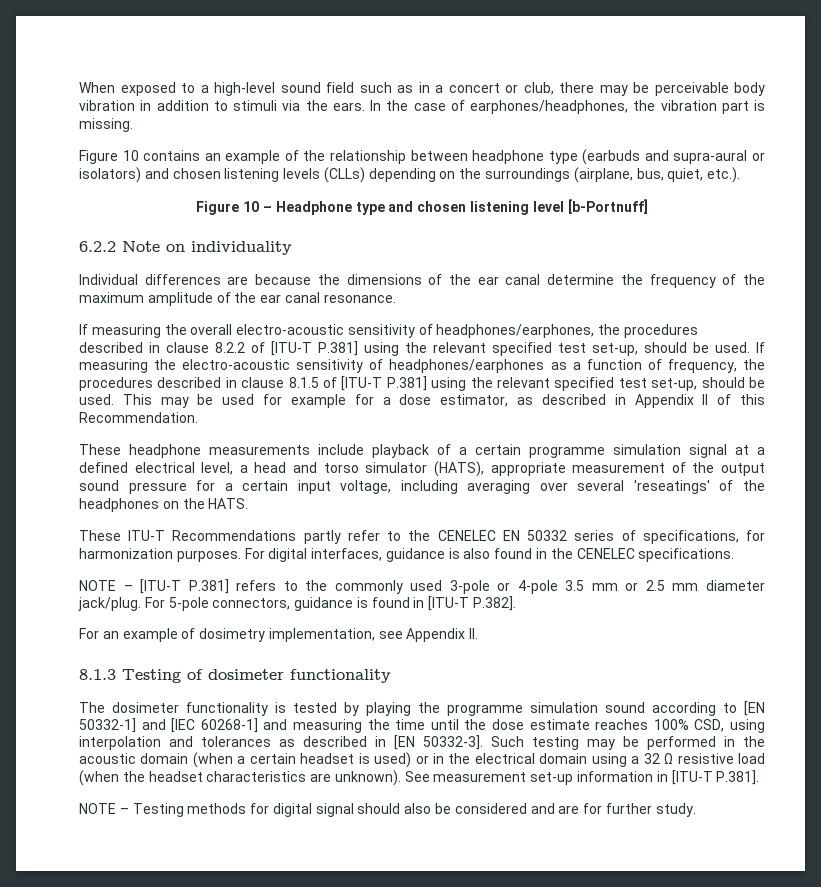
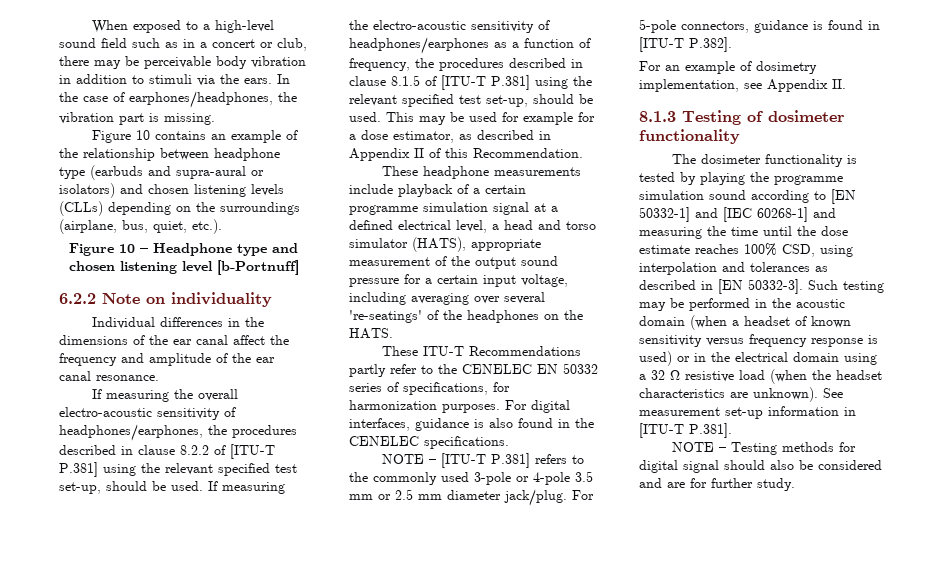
[227,274,312,285] are because -> [227,318,240,327] in
[547,274,615,285] determine -> [233,335,265,345] affect
[722,274,765,285] [79,292,144,303] of the maximum -> [121,353,144,363] and
[633,480,710,494] 'reseatings' -> [349,310,422,323] 're-seatings'
[249,753,355,764] certain headset -> [744,316,851,328] [639,334,863,347] headset of known sensitivity versus frequency response

